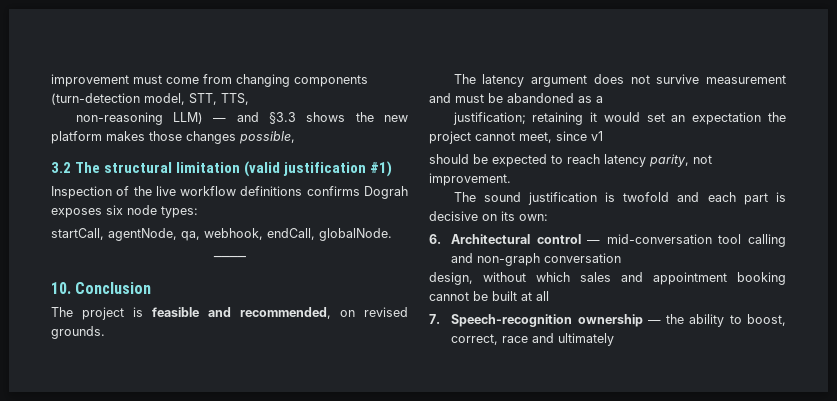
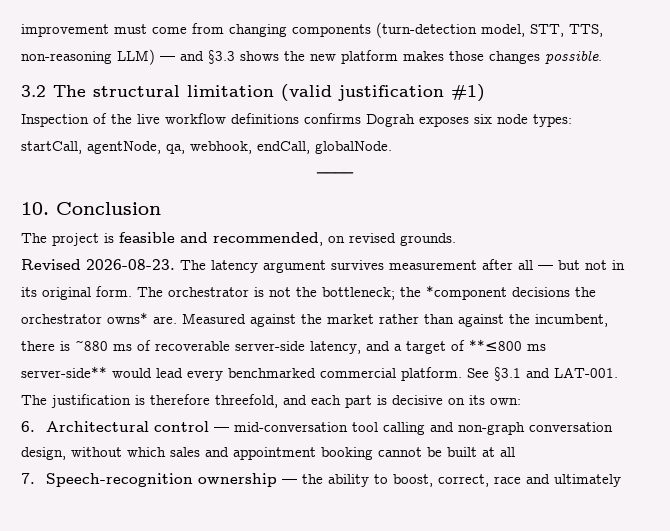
[239,131,295,144] possible, -> [545,50,602,64] possible.
(105, 332) none -> [21,259,175,270] Revised 2026-08-23.
[593,74,786,84] [429,93,603,103] [452,112,786,125] [429,131,603,144] [429,154,712,167] [429,173,511,186] [453,192,521,202] does not survive measurement and must be abandoned as a // justification; retaining it would set an expectation the project cannot meet, since v1 // should be expected to reach latency parity, not improvement. // The sound -> [331,259,625,270] [21,285,596,300] [21,312,608,327] [21,339,546,354] [21,366,618,381] [21,395,47,405] survives measurement after all — but not in // its original form. The orchestrator is not the bottleneck; the *component decisions the // orchestrator owns* are. Measured against the market rather than against the incumbent, // there is ~880 ms of recoverable server-side latency, and a target of **≤800 ms // server-side** would lead every benchmarked commercial platform. See §3.1 and LAT-001. // The
[623,192,670,202] twofold -> [150,394,278,408] therefore threefold,

